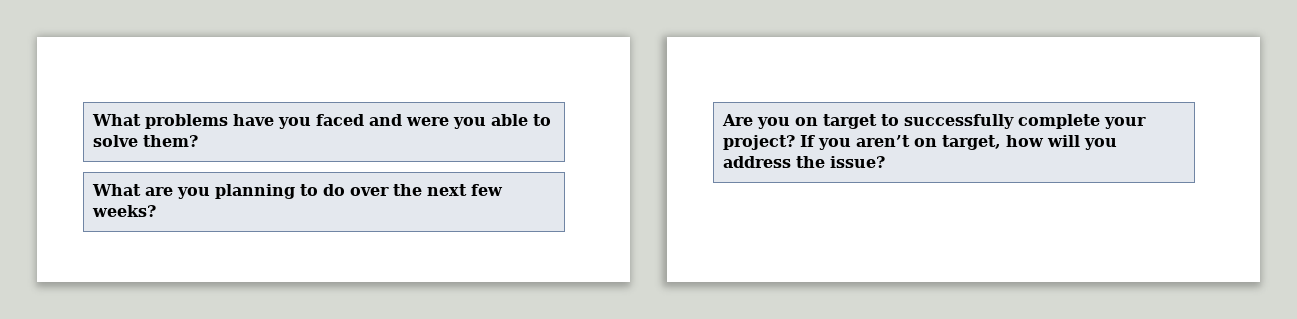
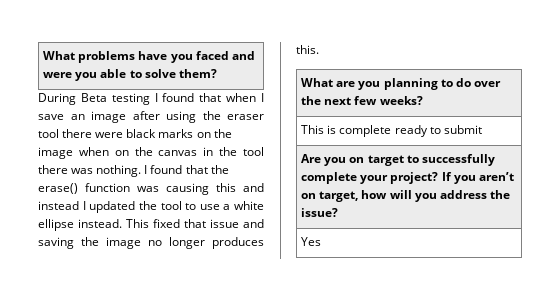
(199, 141) none -> [38,93,264,105] [38,111,264,123] [38,129,232,138] [38,147,264,159] [38,165,229,177] [38,183,264,195] [38,201,264,213] [38,219,264,231] [38,237,264,249] [296,45,319,54] // During Beta testing I found that when I save an image after using the eraser tool there were black marks on the image when on the canvas in the tool there was nothing. I found that the erase() function was causing this and instead I updated the tool to use a white ellipse instead. This fixed that issue and saving the image no longer produces this.
(157, 211) none -> [301,125,482,137] // This is complete ready to submit
(886, 162) none -> [301,237,322,246] // Yes

